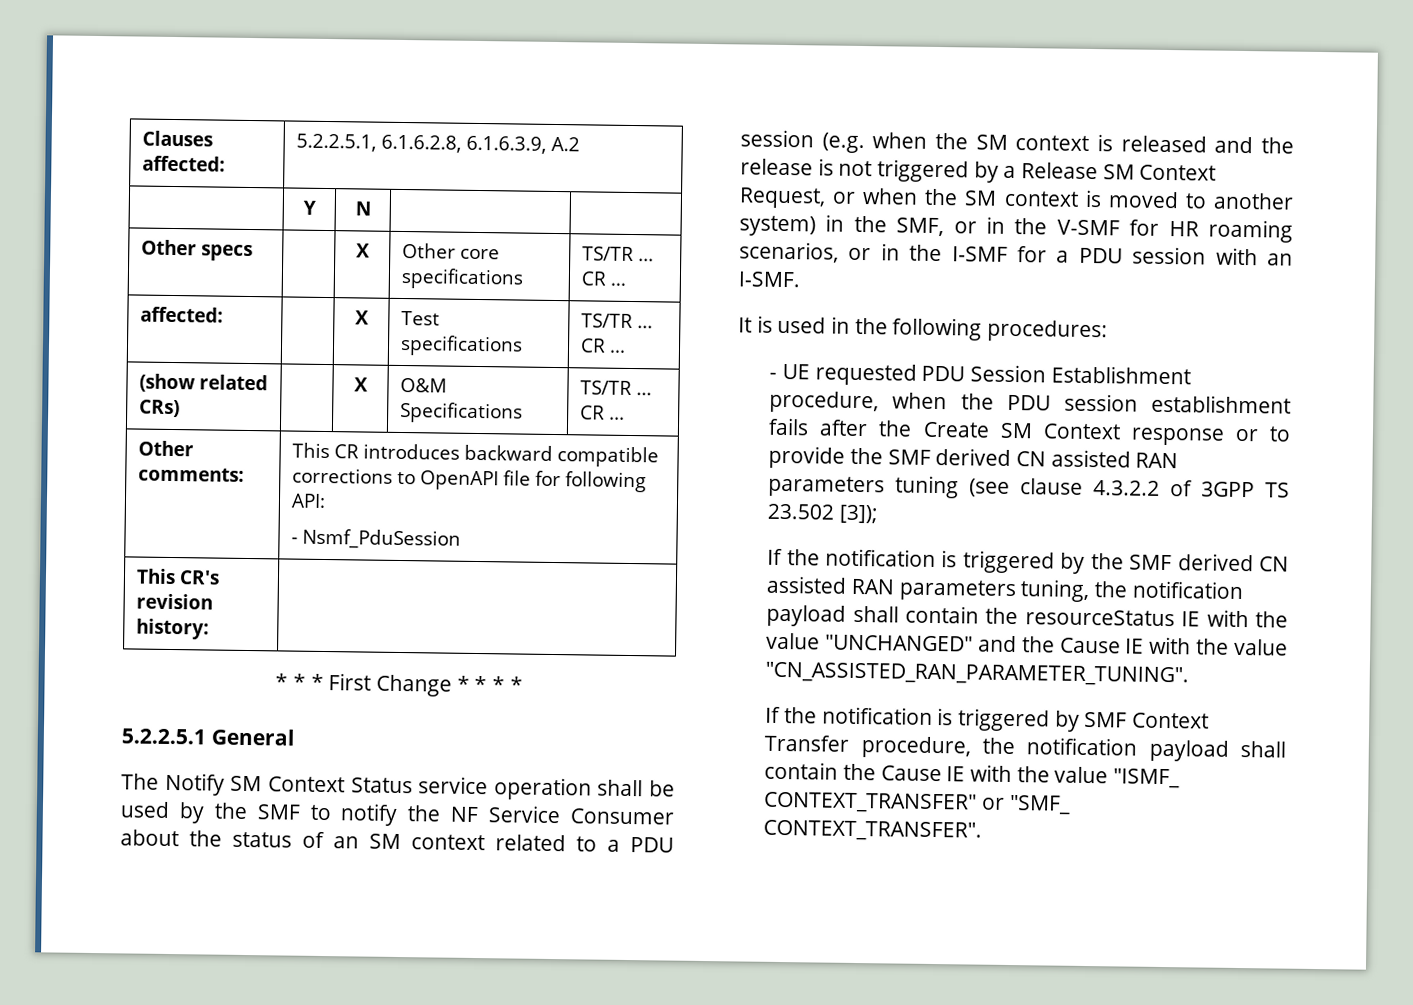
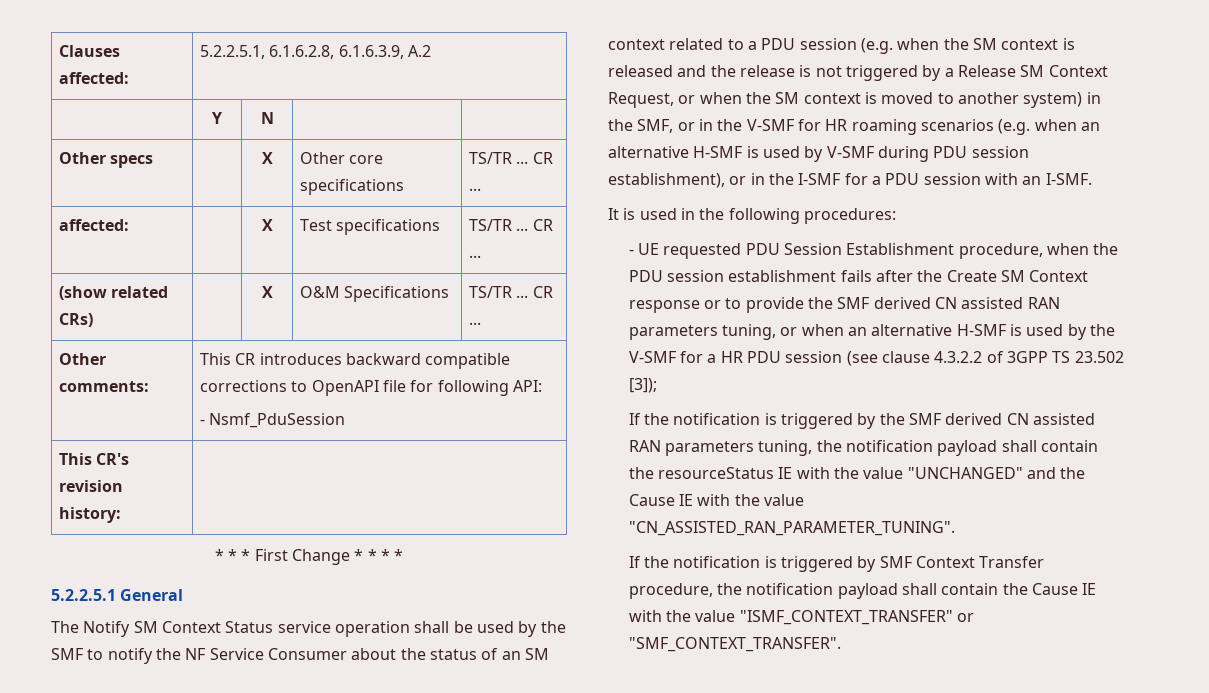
[739,241,839,263] scenarios, -> [920,119,1100,135] [608,146,1029,162] [608,173,725,188] scenarios (e.g. when an alternative H-SMF is used by V-SMF during PDU session establishment),
[895,475,960,499] tuning -> [722,324,1116,340] [628,351,843,363] tuning, or when an alternative H-SMF is used by the V-SMF for a HR PDU session
[1112,768,1180,789] [763,791,1071,815] [763,819,983,842] "ISMF_ CONTEXT_TRANSFER" or "SMF_ CONTEXT_TRANSFER". -> [739,610,975,625] [628,637,841,652] "ISMF_CONTEXT_TRANSFER" or "SMF_CONTEXT_TRANSFER".

